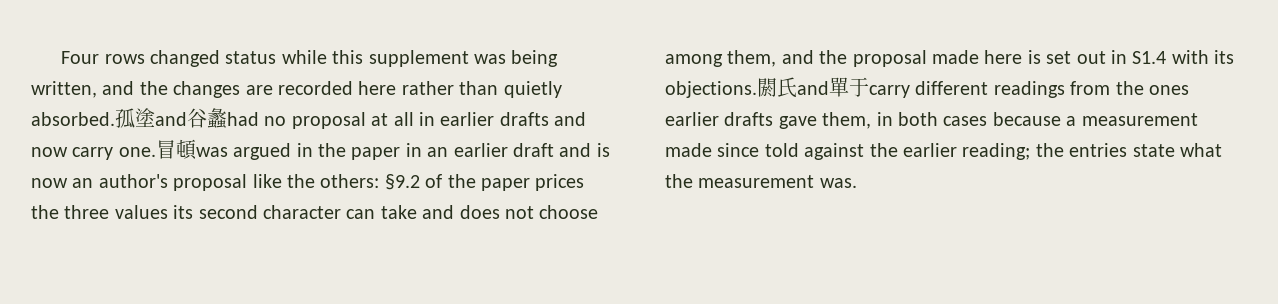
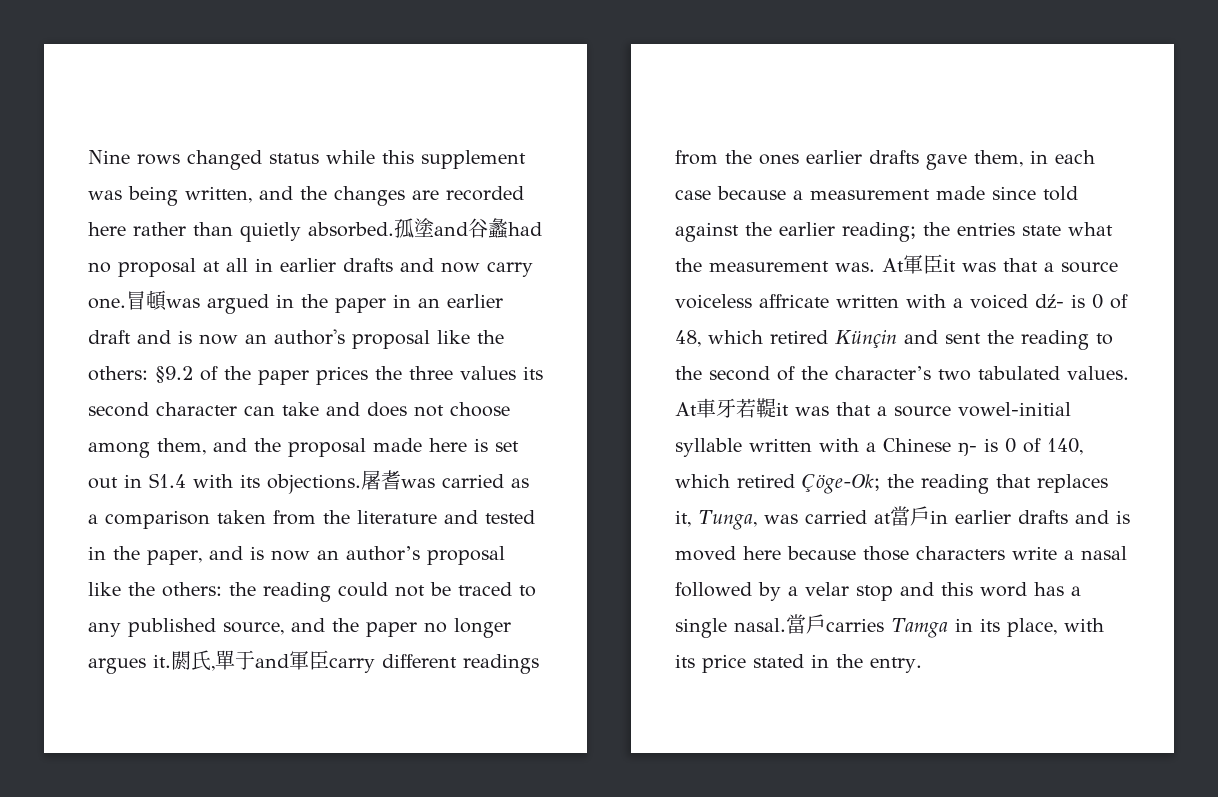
[61,51,100,64] Four -> [88,150,130,164] Nine
[757,77,869,98] 閼氏and單于 -> [361,470,529,490] [88,510,535,529] [88,546,505,565] [88,582,536,602] [88,618,511,638] [88,650,329,674] 屠耆was carried as a comparison taken from the literature and tested in the paper, and is now an author’s proposal like the others: the reading could not be traced to any published source, and the paper no longer argues it.閼氏,單于and軍臣
[898,112,988,126] both cases -> [1055,150,1095,164] [675,190,711,200] each case
(857, 183) none -> [882,254,1118,274] [675,294,1128,309] [675,330,1113,350] [675,366,1129,381] [675,398,1071,418] [675,438,1083,457] [675,474,1108,494] [675,506,1130,530] [675,546,1127,561] [675,582,1081,601] [675,614,1104,638] [675,654,922,673] At軍臣it was that a source voiceless affricate written with a voiced dź- is 0 of 48, which retired Künçin and sent the reading to the second of the character’s two tabulated values. At車牙若鞮it was that a source vowel-initial syllable written with a Chinese ŋ- is 0 of 140, which retired Çöge-Ok; the reading that replaces it, Tunga, was carried at當戶in earlier drafts and is moved here because those characters write a nasal followed by a velar stop and this word has a single nasal.當戶carries Tamga in its place, with its price stated in the entry.

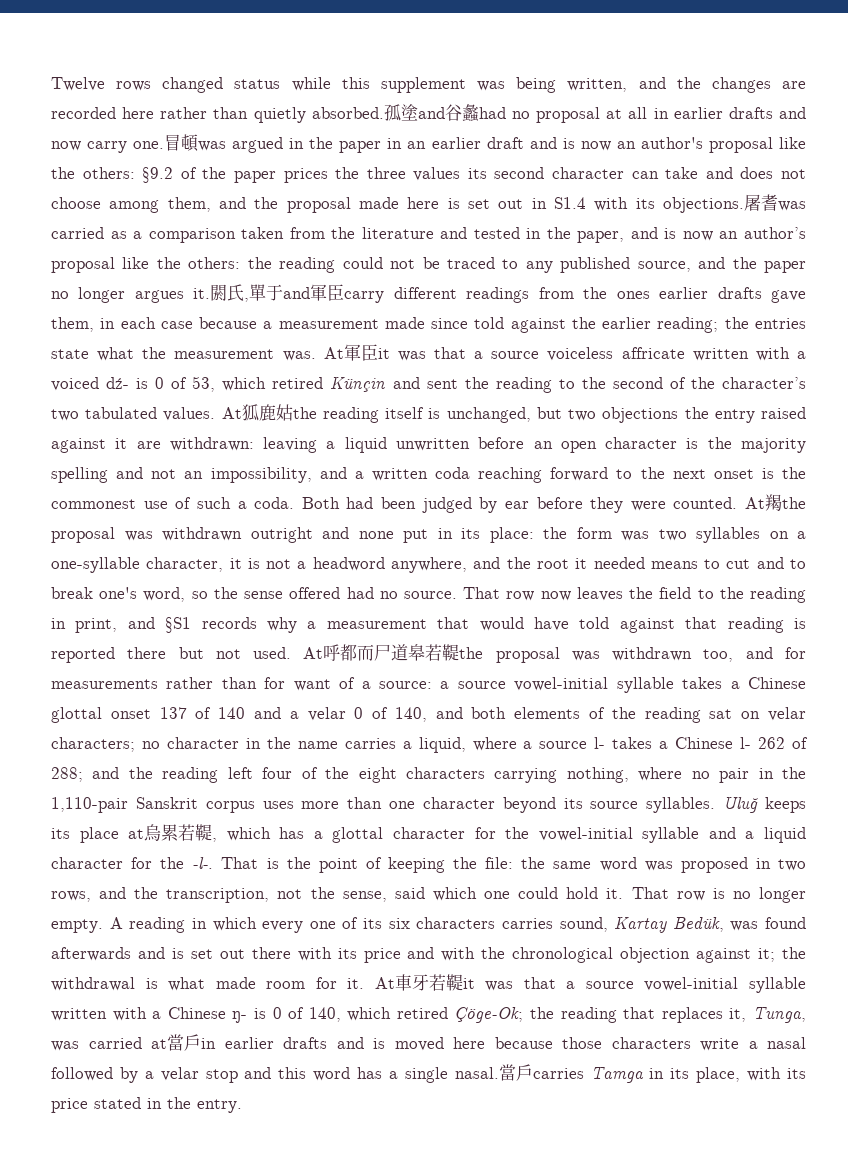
[88,150,130,164] Nine -> [51,77,105,91] Twelve
[675,330,701,347] 48, -> [192,376,216,392] 53,
(697, 409) none -> [241,404,807,423] [51,437,807,453] [51,467,806,483] [51,494,806,513] [51,527,806,543] [51,557,806,573] [51,587,806,603] [51,617,806,633] [51,644,806,663] [51,677,807,693] [51,707,806,723] [51,737,809,753] [51,767,806,783] [51,797,806,813] [51,824,806,843] [51,857,806,873] [51,887,807,903] [51,917,806,933] [51,947,806,963] [51,977,395,991] 狐鹿姑the reading itself is unchanged, but two objections the entry raised against it are withdrawn: leaving a liquid unwritten before an open character is the majority spelling and not an impossibility, and a written coda reaching forward to the next onset is the commonest use of such a coda. Both had been judged by ear before they were counted. At羯the proposal was withdrawn outright and none put in its place: the form was two syllables on a one-syllable character, it is not a headword anywhere, and the root it needed means to cut and to break one's word, so the sense offered had no source. That row now leaves the field to the reading in print, and §S1 records why a measurement that would have told against that reading is reported there but not used. At呼都而尸道皋若鞮the proposal was withdrawn too, and for measurements rather than for want of a source: a source vowel-initial syllable takes a Chinese glottal onset 137 of 140 and a velar 0 of 140, and both elements of the reading sat on velar characters; no character in the name carries a liquid, where a source l- takes a Chinese l- 262 of 288; and the reading left four of the eight characters carrying nothing, where no pair in the 1,110-pair Sanskrit corpus uses more than one character beyond its source syllables. Uluğ keeps its place at烏累若鞮, which has a glottal character for the vowel-initial syllable and a liquid character for the -l-. That is the point of keeping the file: the same word was proposed in two rows, and the transcription, not the sense, said which one could hold it. That row is no longer empty. A reading in which every one of its six characters carries sound, Kartay Bedük, was found afterwards and is set out there with its price and with the chronological objection against it; the withdrawal is what made room for it. At

